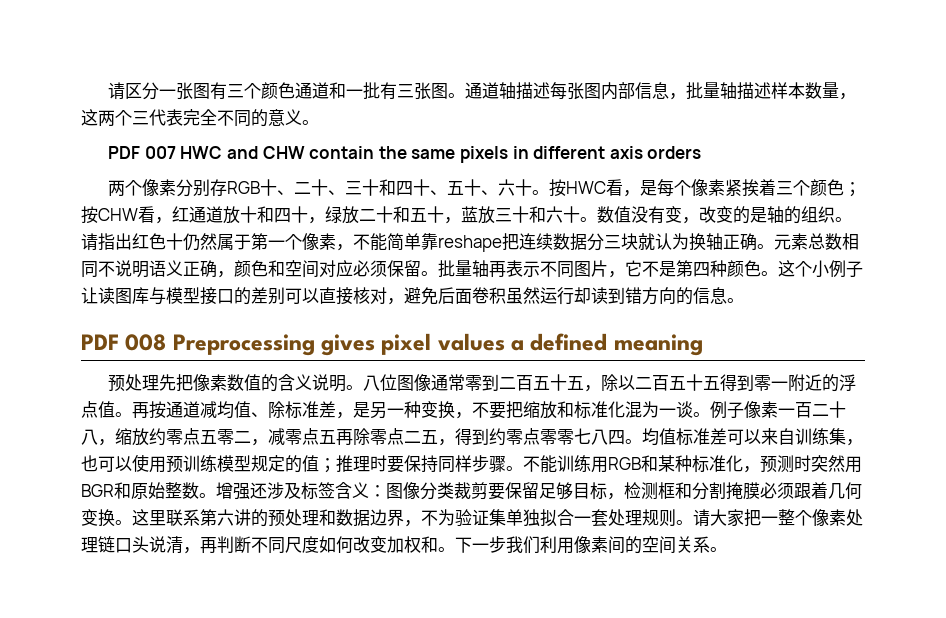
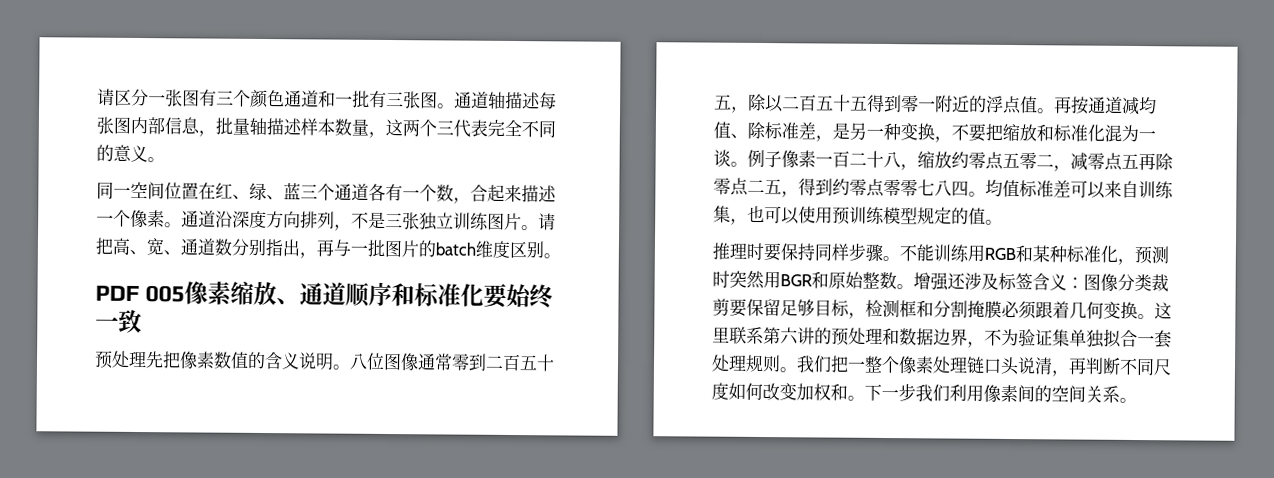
[108,146,702,163] [108,179,862,197] [81,206,852,224] [81,233,859,252] [81,260,863,278] [81,287,744,305] [81,333,703,356] PDF 007 HWC and CHW contain the same pixels in different axis orders // 两个像素分别存RGB十、二十、三十和四十、五十、六十。按HWC看，是每个像素紧挨着三个颜色；按CHW看，红通道放十和四十，绿放二十和五十，蓝放三十和六十。数值没有变，改变的是轴的组织。请指出红色十仍然属于第一个像素，不能简单靠reshape把连续数据分三块就认为换轴正确。元素总数相同不说明语义正确，颜色和空间对应必须保留。批量轴再表示不同图片，它不是第四种颜色。这个小例子让读图库与模型接口的差别可以直接核对，避免后面卷积虽然运行却读到错方向的信息。 // PDF 008 Preprocessing gives pixel values a defined meaning -> [96,181,557,204] [96,209,556,231] [95,237,561,259] [95,281,554,309] [95,309,142,334] 同一空间位置在红、绿、蓝三个通道各有一个数，合起来描述一个像素。通道沿深度方向排列，不是三张独立训练图片。请把高、宽、通道数分别指出，再与一批图片的batch维度区别。 // PDF 005像素缩放、通道顺序和标准化要始终一致
[319,458,336,473] ； -> [985,219,1003,225] 。 //
[693,509,744,527] 请大家 -> [796,355,832,373] 我们

